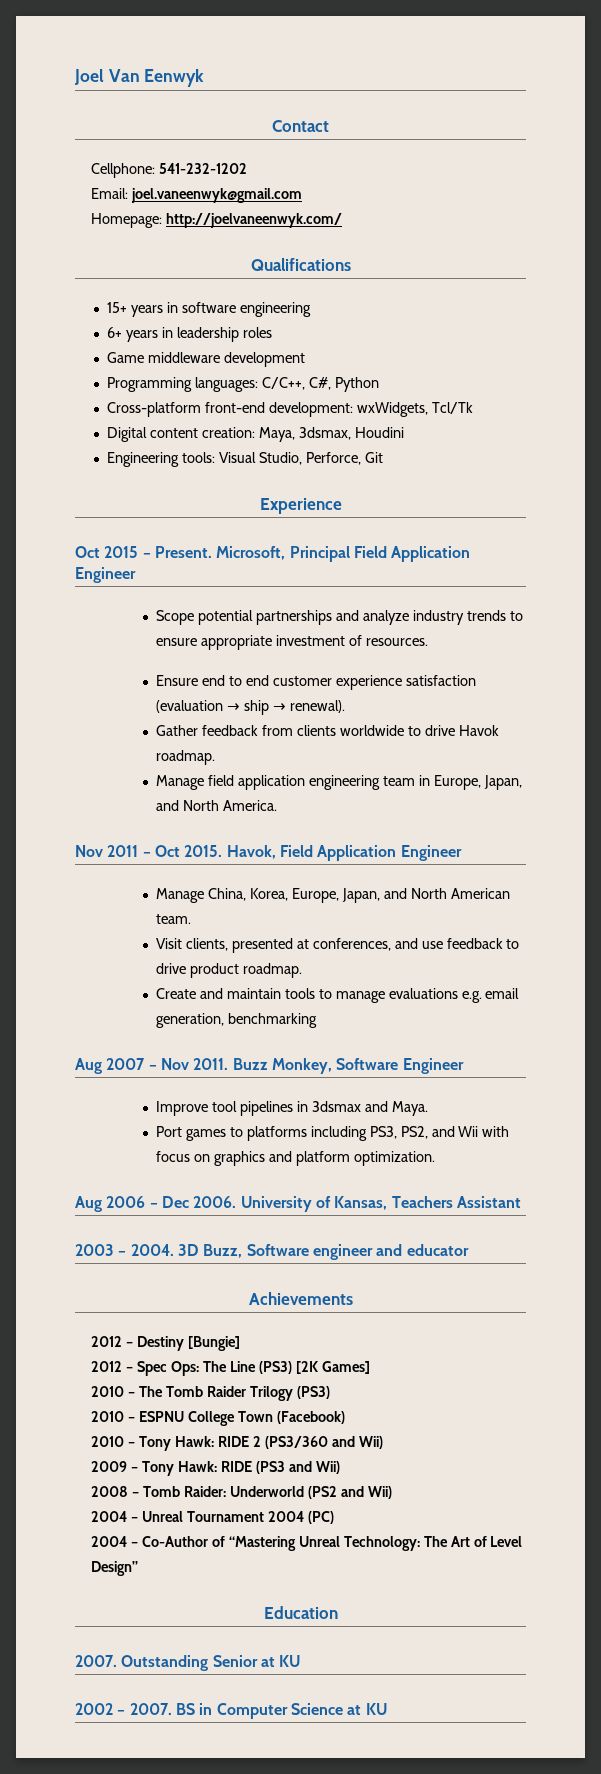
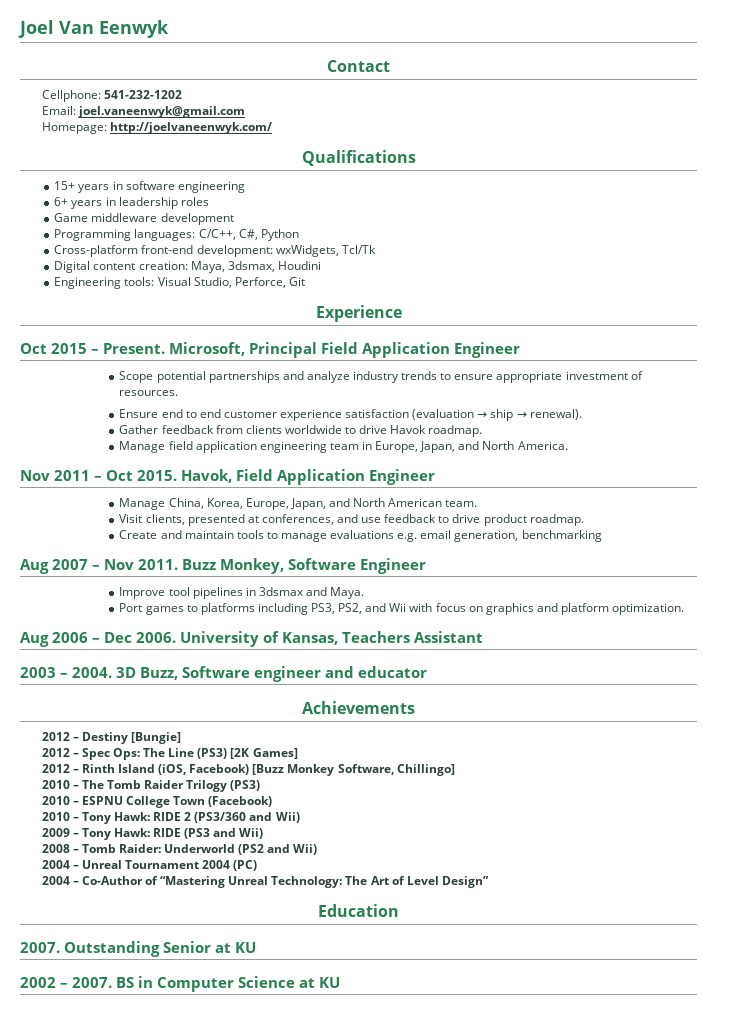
(370, 1367) none -> [41,764,455,776] // 2012 – Rinth Island (iOS, Facebook) [Buzz Monkey Software, Chillingo]

